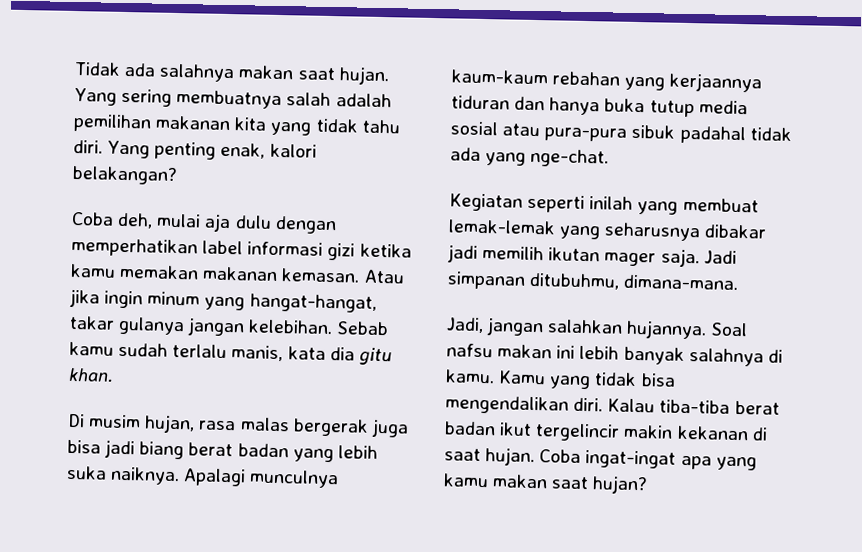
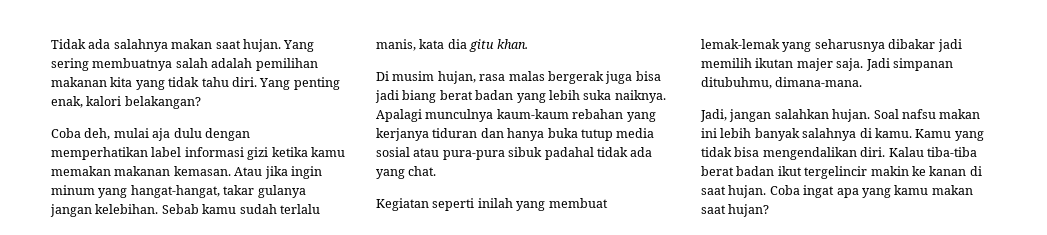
[669,72,764,93] kerjaannya -> [376,128,429,141] kerjanya
[530,148,610,168] nge-chat. -> [408,166,437,176] chat.
[604,252,657,267] mager -> [796,58,833,71] majer
[626,319,708,340] hujannya. -> [832,109,871,122] hujan.
[676,425,749,441] kekanan -> [911,166,967,176] ke kanan
[585,450,677,469] ingat-ingat -> [803,185,835,198] ingat

